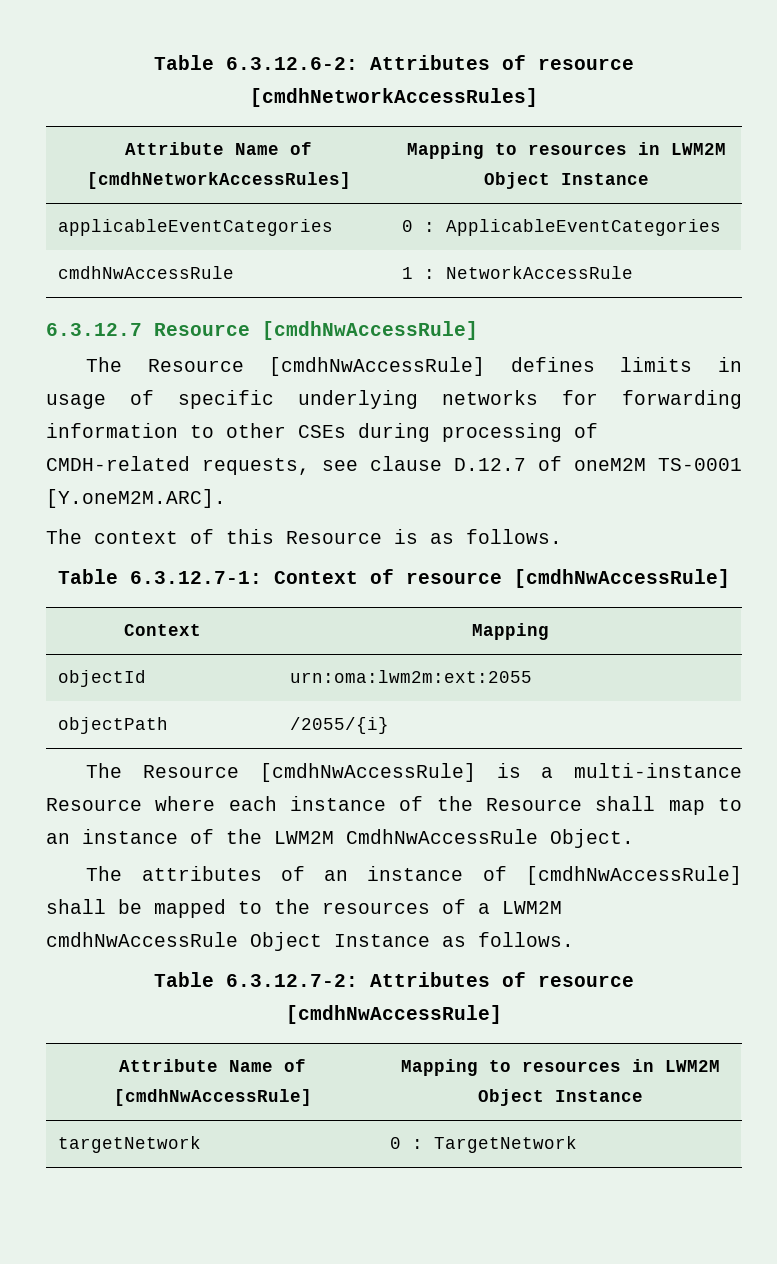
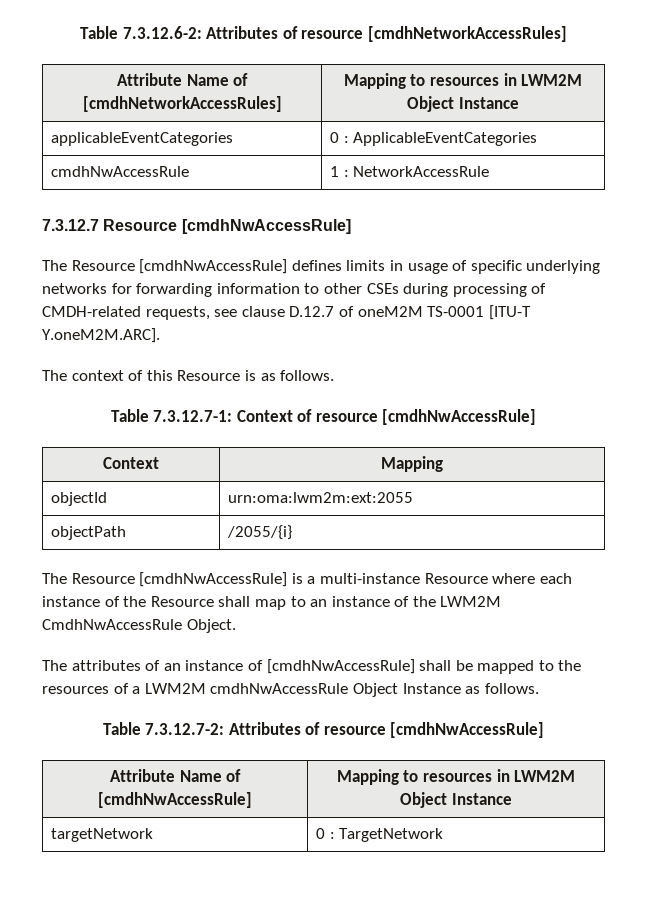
[154,55,358,70] Table 6.3.12.6-2: -> [80,26,202,39] Table 7.3.12.6-2:
[46,323,142,336] 6.3.12.7 -> [42,219,99,231] 7.3.12.7
[46,489,226,508] [Y.oneM2M.ARC]. -> [488,305,531,320] [42,328,160,343] [ITU-T Y.oneM2M.ARC].
[130,571,262,584] 6.3.12.7-1: -> [153,410,233,422] 7.3.12.7-1:
[226,974,358,987] 6.3.12.7-2: -> [145,723,225,735] 7.3.12.7-2:

